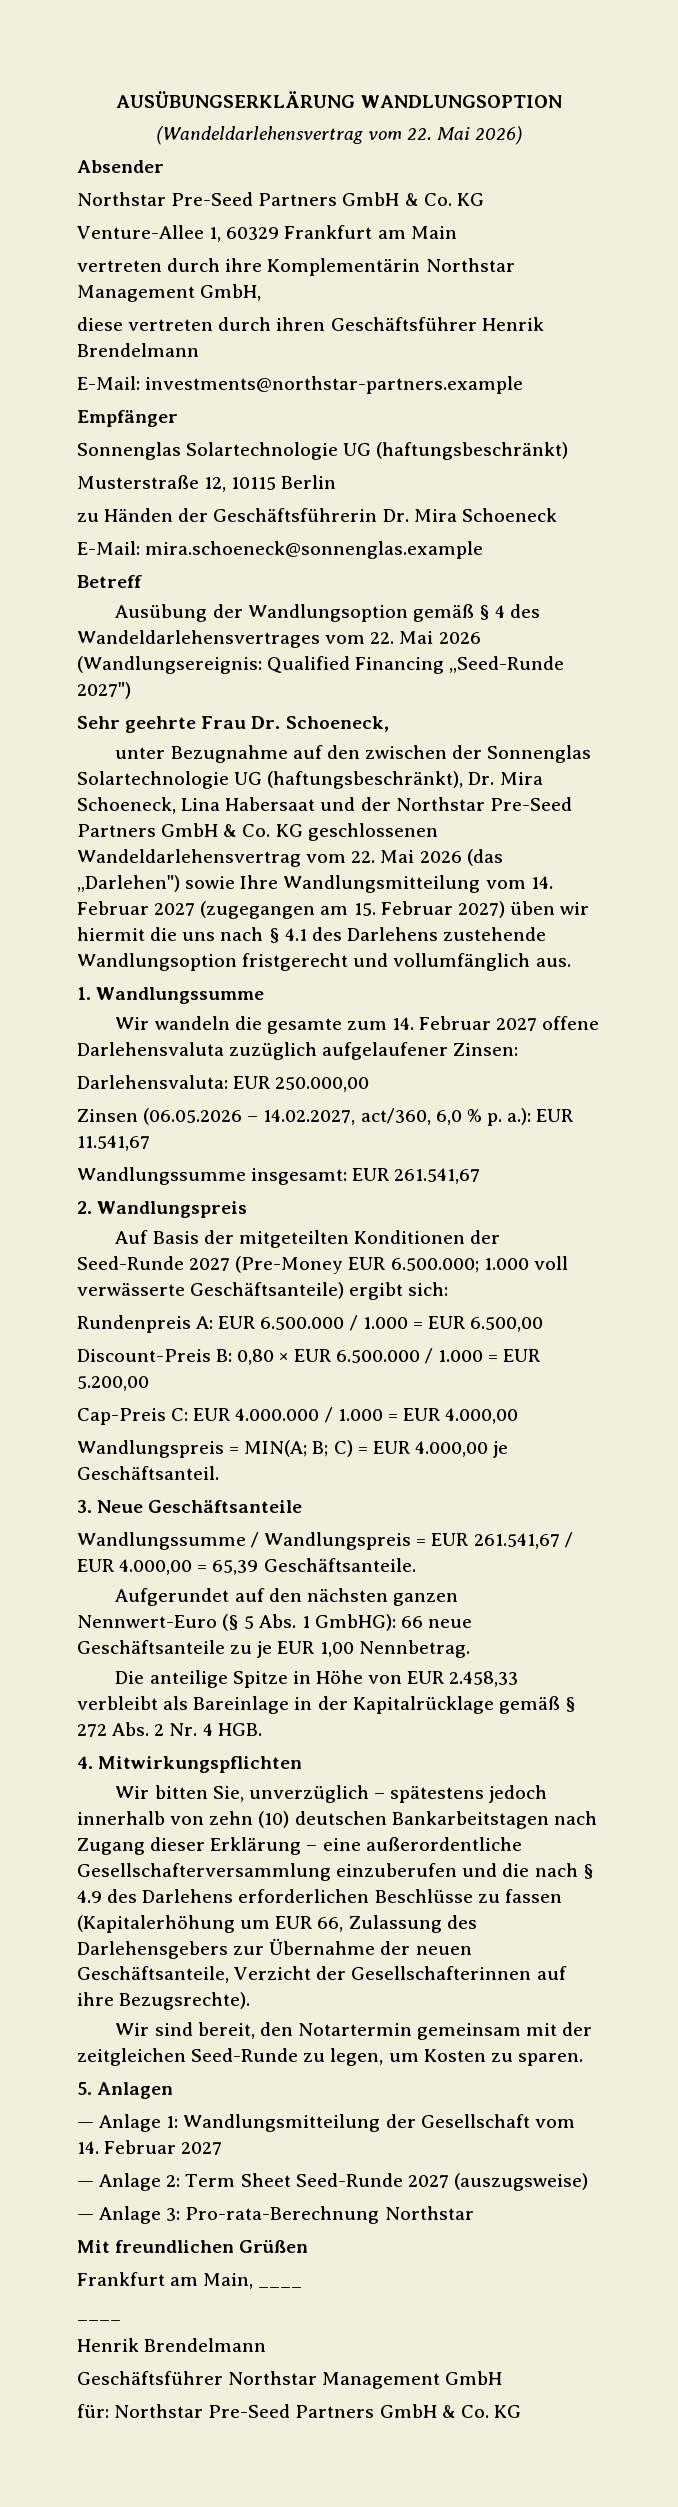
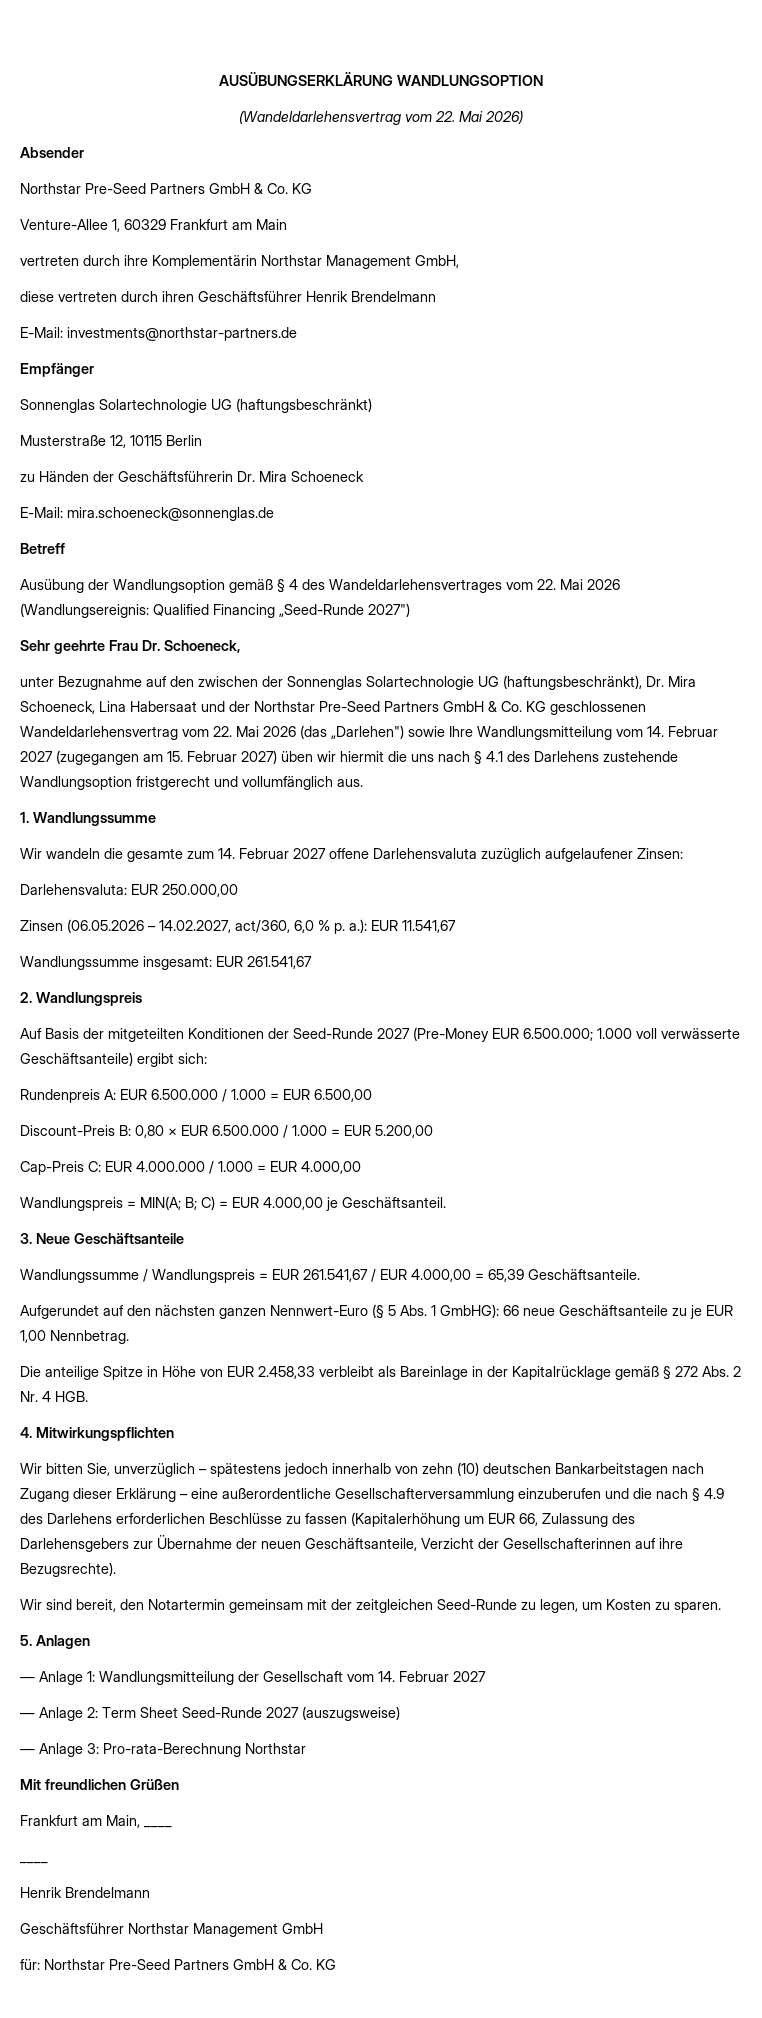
[145,376,524,394] investments@northstar-partners.example -> [67,327,297,341] investments@northstar-partners.de
[145,541,484,559] mira.schoeneck@sonnenglas.example -> [67,507,274,521] mira.schoeneck@sonnenglas.de

